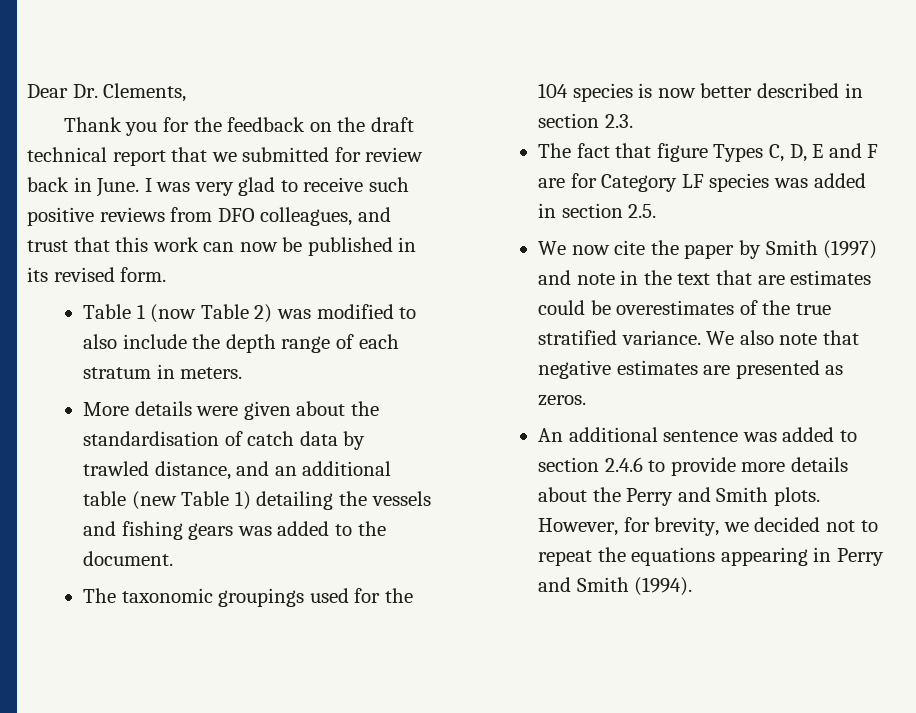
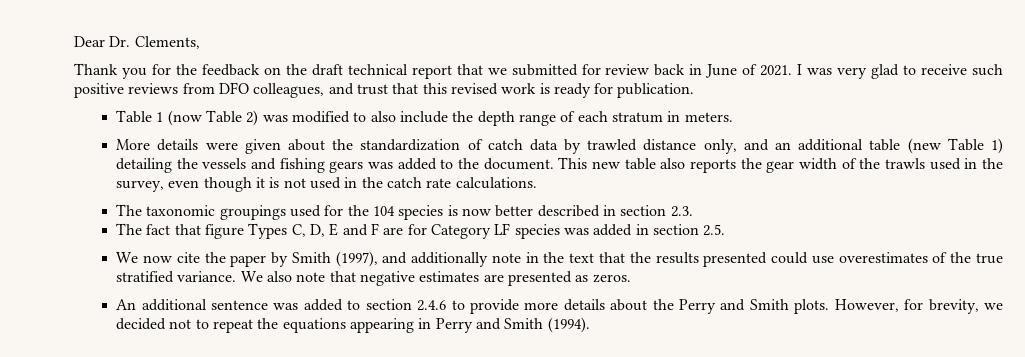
[96,178,140,197] June. -> [705,64,793,78] June of 2021.
[152,237,417,256] [27,267,167,282] work can now be published in its revised form. -> [450,83,695,98] revised work is ready for publication.
[83,431,220,446] standardisation -> [360,139,461,151] standardization
[154,461,231,480] distance, -> [643,139,737,154] distance only,
(174, 558) none -> [558,157,1003,173] [116,177,537,192] This new table also reports the gear width of the trawls used in the survey, even though it is not used in the catch rate calculations.
[823,240,878,259] [538,270,572,285] (1997) and -> [335,251,489,267] (1997), and additionally
[757,270,872,285] [538,300,611,315] are estimates could be -> [629,252,834,267] the results presented could use

